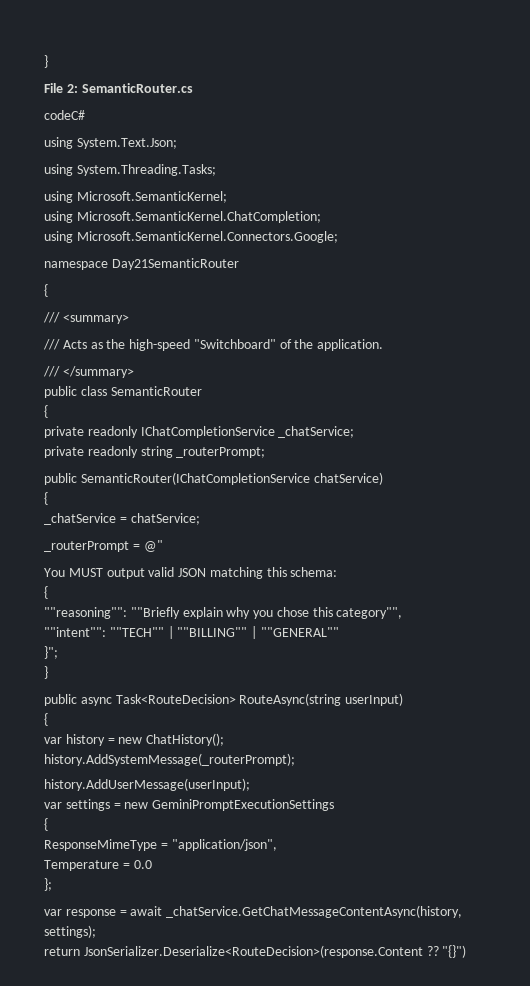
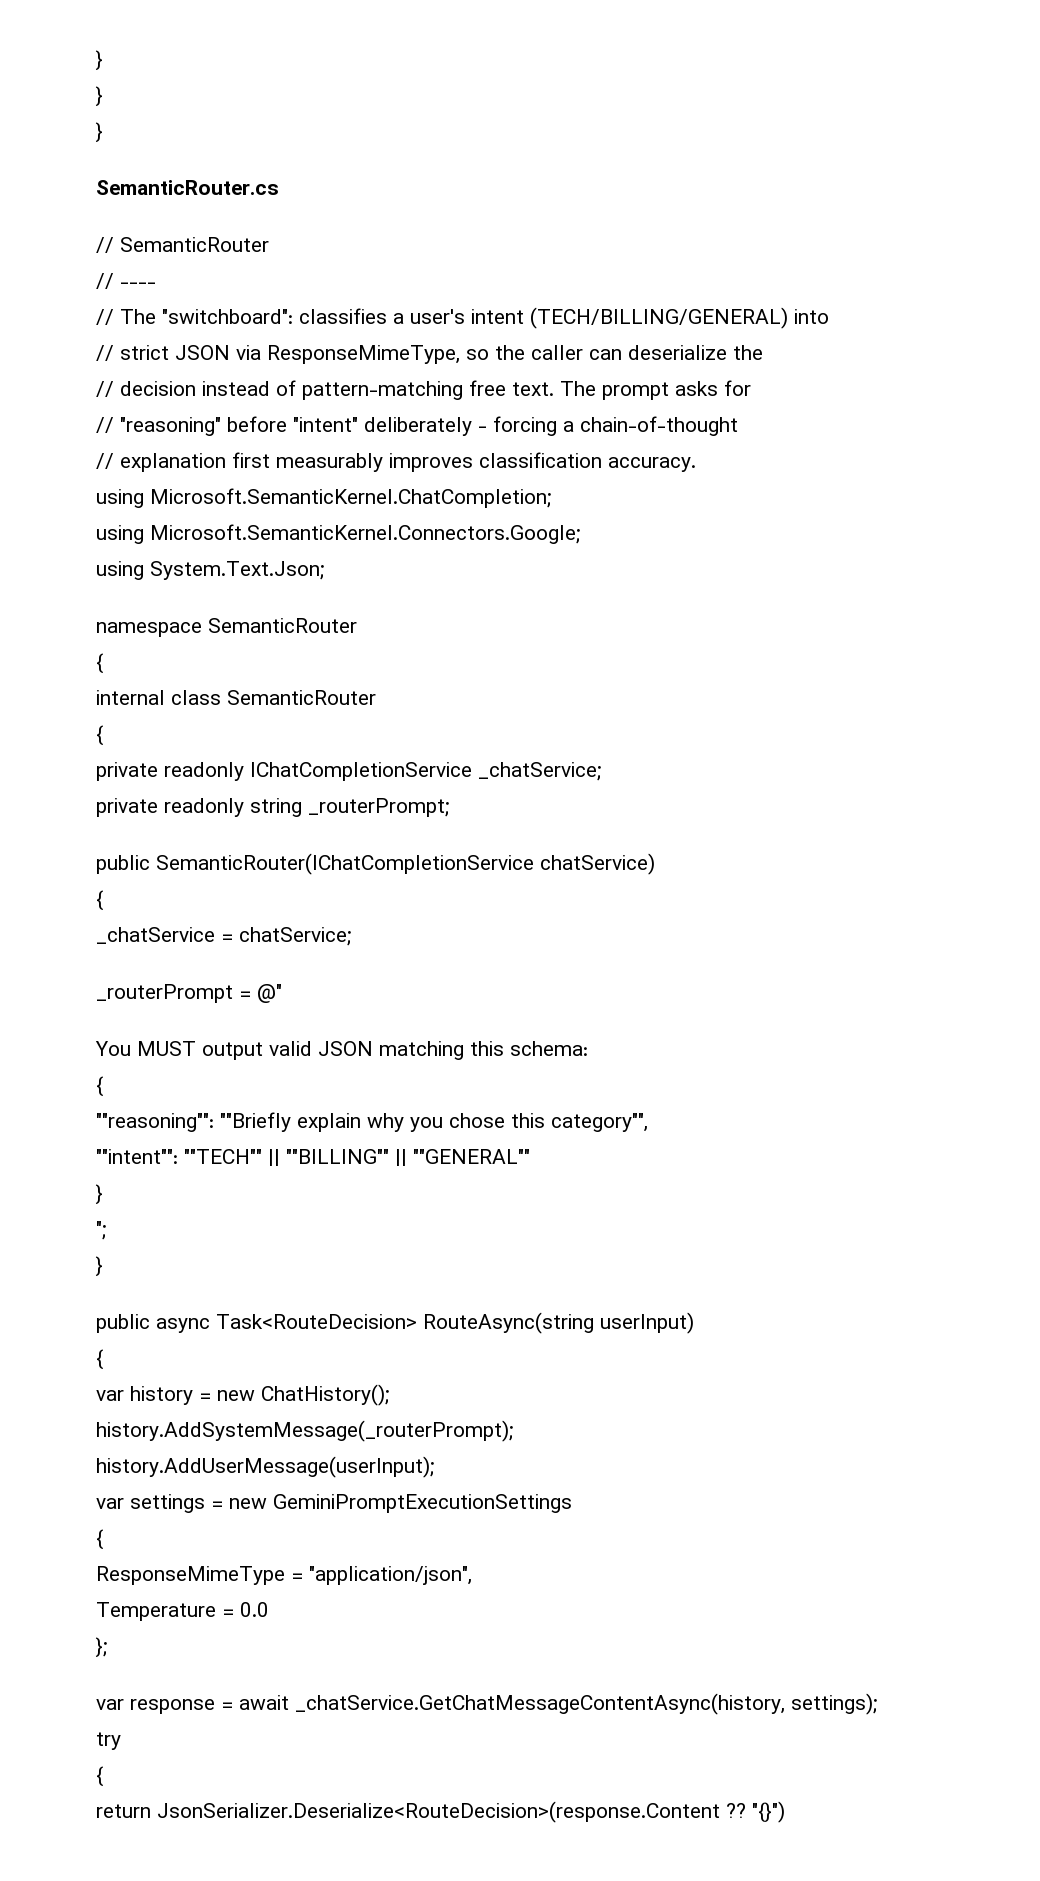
[44,55,48,68] [44,83,78,93] } // File 2: -> [95,50,103,71] [95,86,103,107] [95,122,103,143] } // } // } //
[44,110,85,120] [44,137,177,149] [44,164,216,176] [44,191,227,203] codeC# // using System.Text.Json; // using System.Threading.Tasks; // using Microsoft.SemanticKernel; -> [96,237,269,253] [96,273,156,289] [96,307,829,329] [96,345,763,364] [96,380,751,400] [96,416,738,436] [96,452,696,472] // SemanticRouter // // ---- // // The "switchboard": classifies a user's intent (TECH/BILLING/GENERAL) into // // strict JSON via ResponseMimeType, so the caller can deserialize the // // decision instead of pattern-matching free text. The prompt asks for // // "reasoning" before "intent" deliberately - forcing a chain-of-thought // // explanation first measurably improves classification accuracy.
(338, 237) none -> [96,561,324,580] // using System.Text.Json;
[111,258,239,270] [44,284,48,297] [43,312,129,324] [43,339,384,351] [43,366,134,378] [44,386,77,398] Day21SemanticRouter // { // /// <summary> // /// Acts as the high-speed "Switchboard" of the application. // /// </summary> // public -> [208,618,357,633] [96,653,104,674] [96,690,165,705] SemanticRouter // { // internal
[167,626,258,639] | ""BILLING"" | -> [268,1149,407,1166] || ""BILLING"" ||
[44,646,58,659] }"; -> [95,1184,103,1205] [96,1221,106,1240] } // ";
(96, 931) none -> [96,1732,121,1750] [96,1766,104,1787] // try // {

